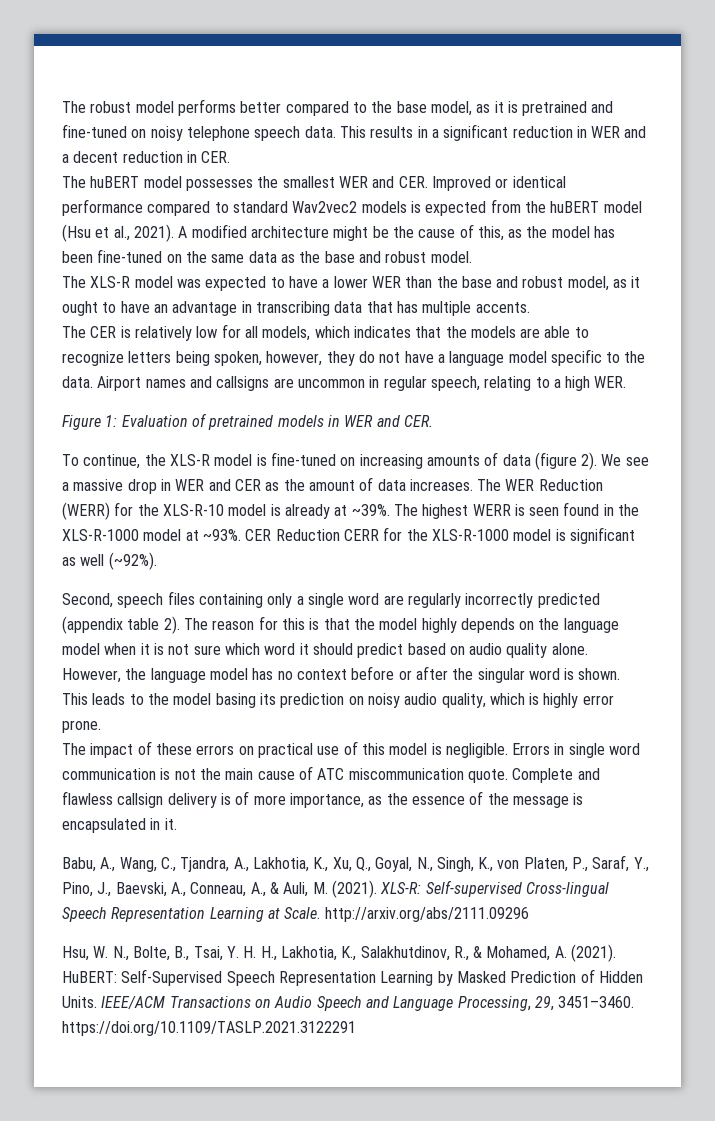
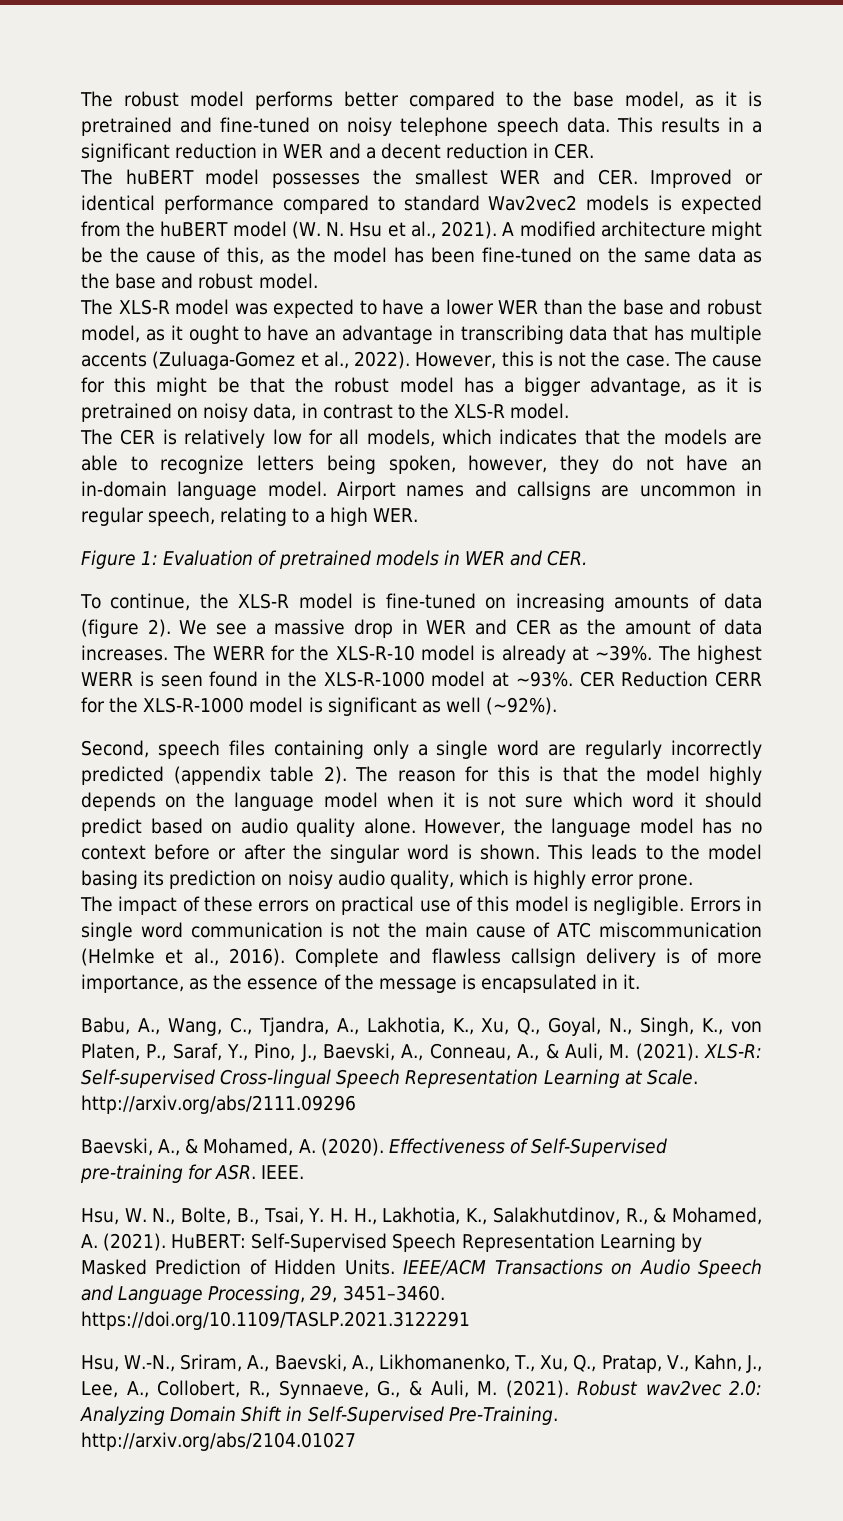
[62,224,91,242] (Hsu -> [291,221,383,239] (W. N. Hsu
[475,302,530,313] accents. -> [81,351,762,370] [81,377,762,396] [81,403,570,422] accents (Zuluaga-Gomez et al., 2022). However, this is not the case. The cause for this might be that the robust model has a bigger advantage, as it is pretrained on noisy data, in contrast to the XLS-R model.
[437,349,646,366] [62,376,93,388] a language model specific to the data. -> [740,459,762,471] [81,481,327,500] an in-domain language model.
[505,479,603,491] [62,502,110,520] WER Reduction (WERR) -> [212,646,265,660] WERR
[467,769,508,783] quote. -> [81,948,285,966] (Helmke et al., 2016).
(529, 914) none -> [81,1138,668,1157] [80,1164,305,1183] // Baevski, A., & Mohamed, A. (2020). Effectiveness of Self-Supervised pre-training for ASR. IEEE.
(356, 1028) none -> [81,1354,762,1373] [81,1380,762,1399] [80,1406,558,1425] [81,1432,356,1451] // Hsu, W.-N., Sriram, A., Baevski, A., Likhomanenko, T., Xu, Q., Pratap, V., Kahn, J., Lee, A., Collobert, R., Synnaeve, G., & Auli, M. (2021). Robust wav2vec 2.0: Analyzing Domain Shift in Self-Supervised Pre-Training. http://arxiv.org/abs/2104.01027

